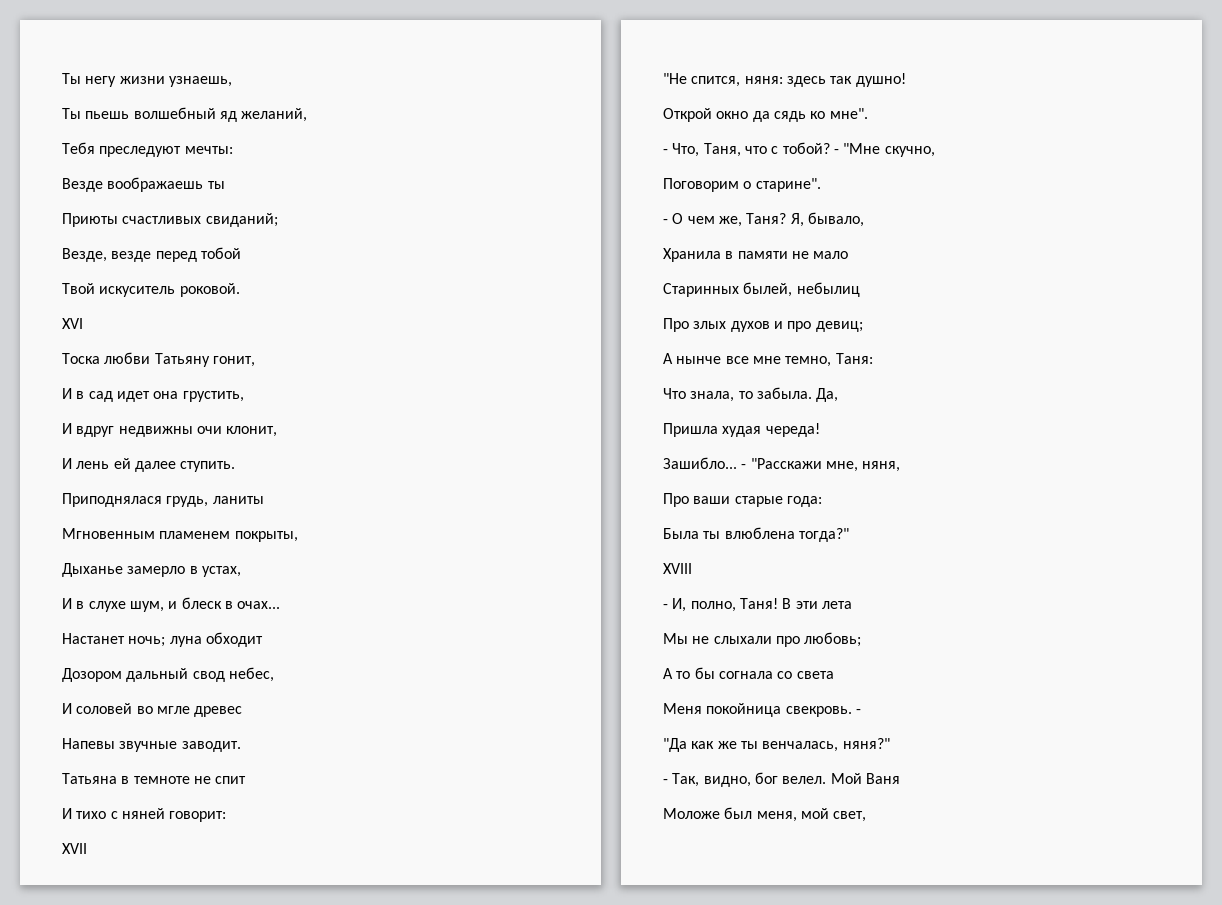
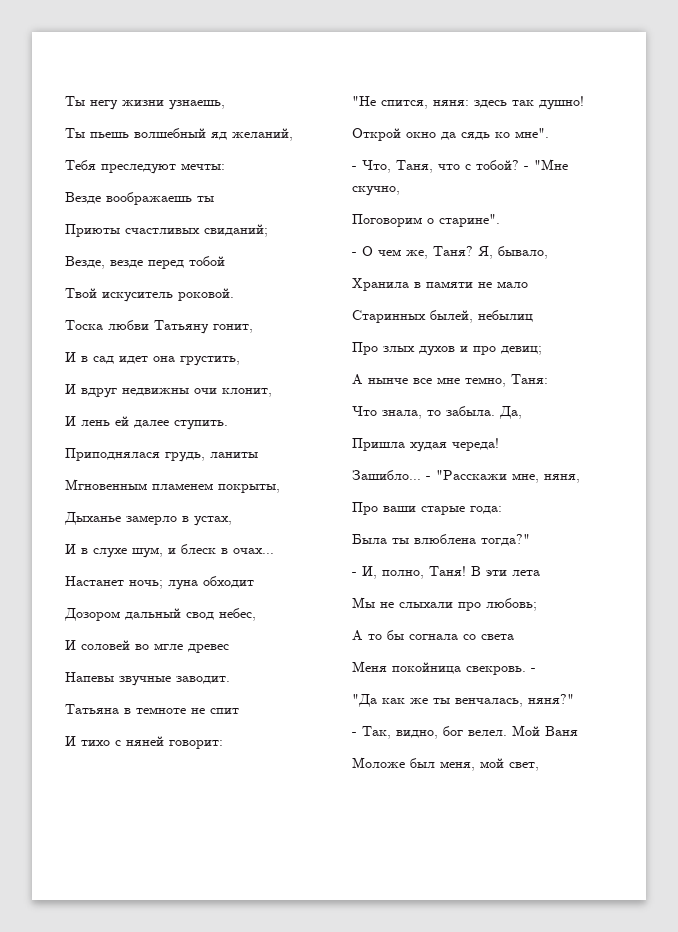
[62,318,83,329] // XVI -> (234, 294) none
[62,843,87,854] // XVII -> (223, 744) none
[663,563,692,574] // XVIII -> (530, 540) none

